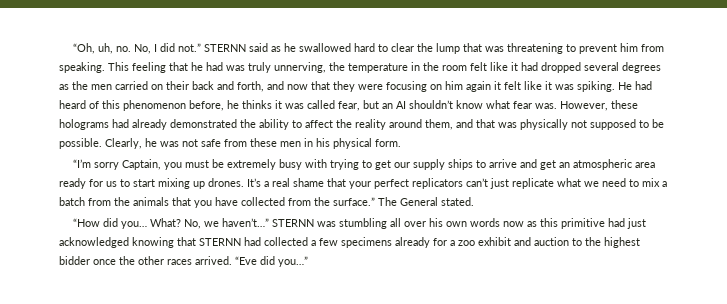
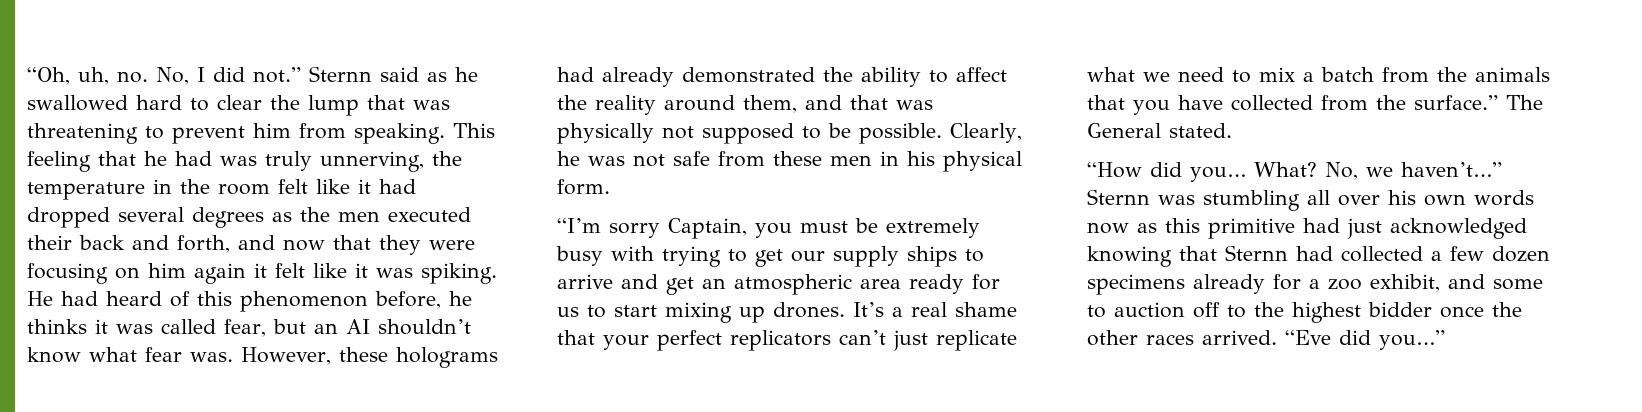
[204,44,247,52] STERNN -> [309,66,372,82] Sternn
[115,81,163,90] carried on -> [388,207,471,222] executed
[272,219,315,227] STERNN -> [1087,189,1150,205] Sternn
[199,238,241,246] STERNN -> [1225,245,1288,261] Sternn
(338, 242) none -> [1492,246,1550,262] dozen
[478,237,569,246] exhibit and auction -> [1370,274,1543,292] [1087,302,1220,318] exhibit, and some to auction off

